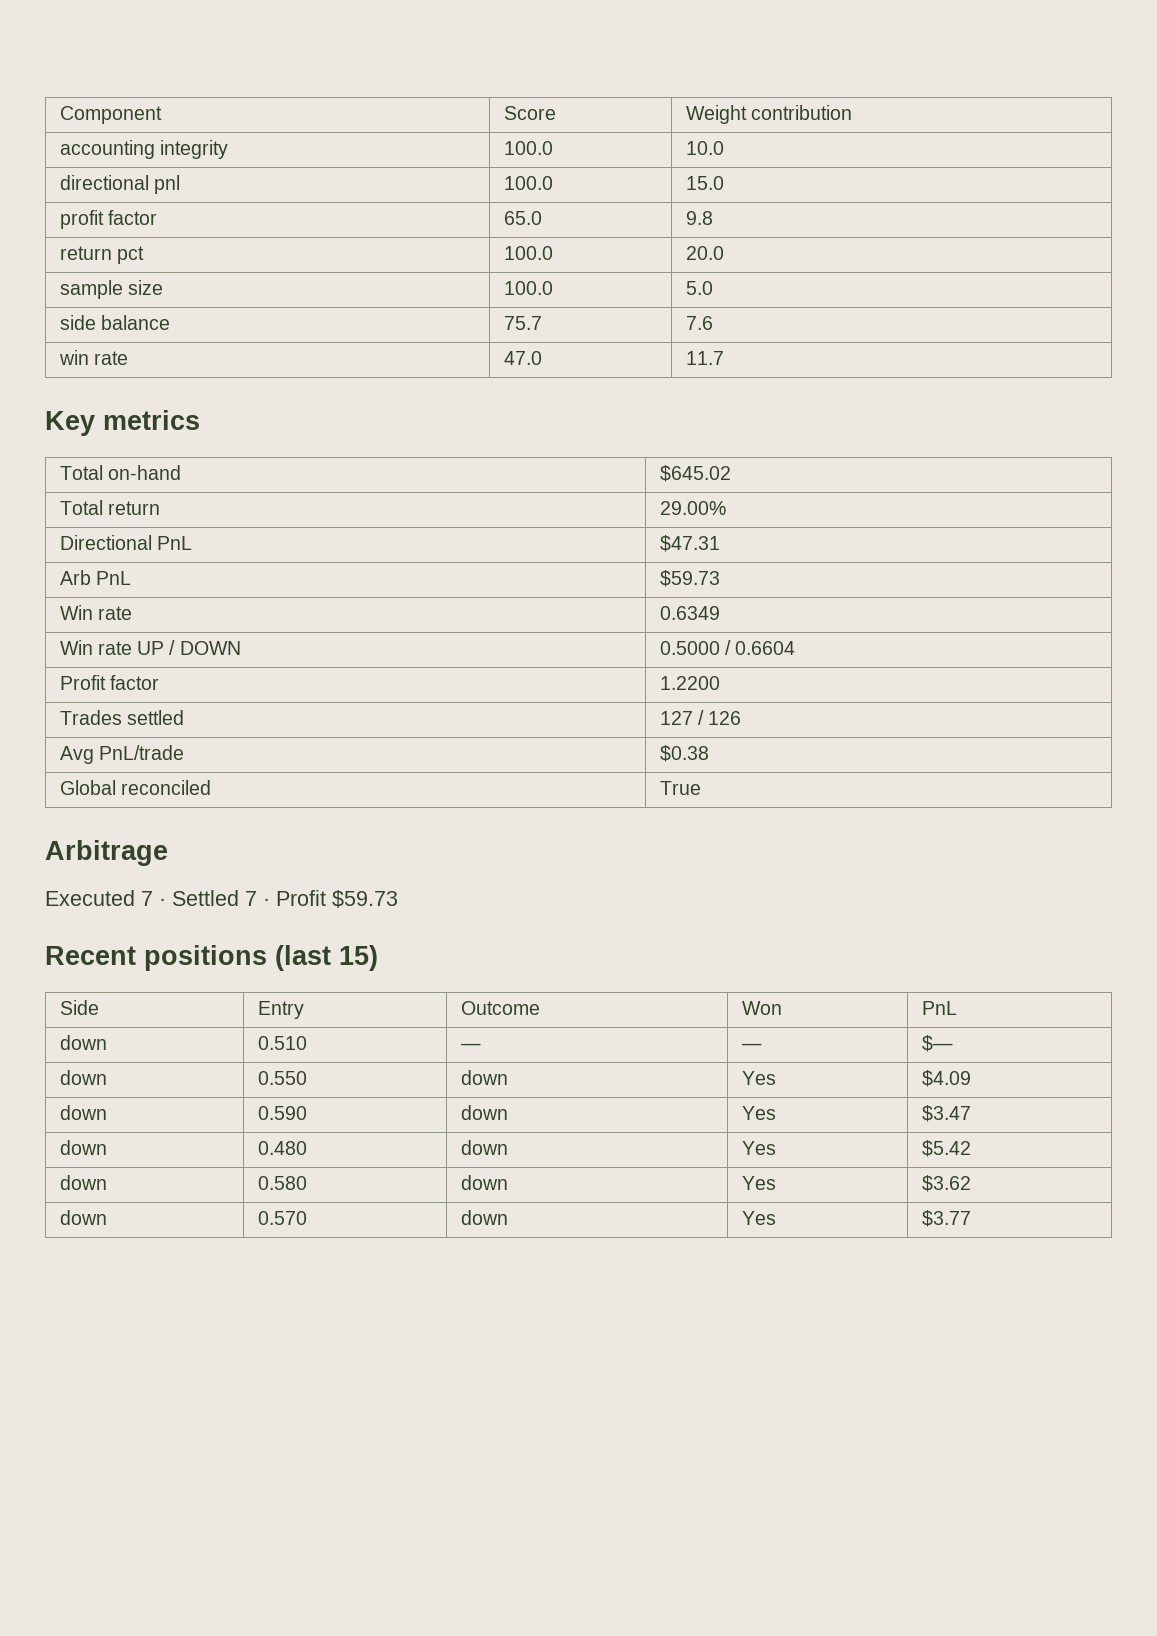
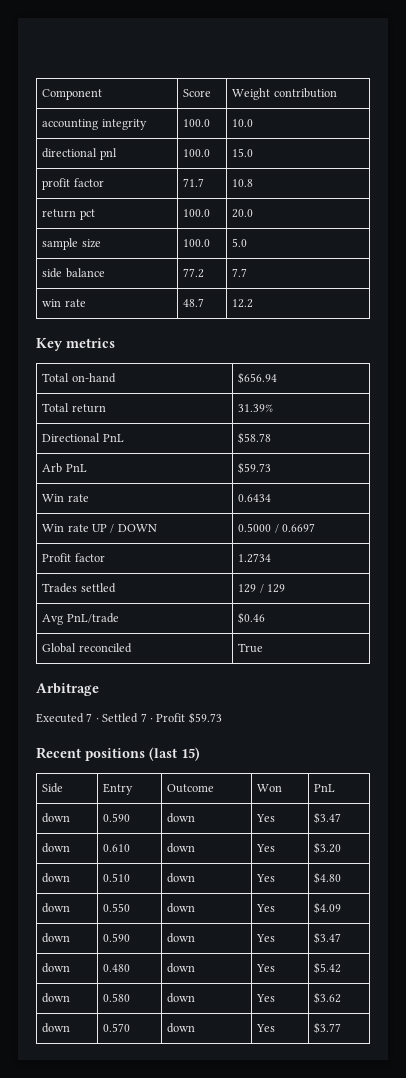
[503,211,542,225] [685,211,713,225] 65.0 | 9.8 -> [183,178,205,187] [232,179,254,187] 71.7 | 10.8
[503,316,542,330] [685,316,713,330] 75.7 | 7.6 -> [183,268,205,278] [232,268,248,277] 77.2 | 7.7
[503,351,542,365] [685,351,724,365] 47.0 | 11.7 -> [183,298,205,307] [232,299,254,308] 48.7 | 12.2
[659,465,731,482] $645.02 -> [238,372,278,384] $656.94
[659,501,726,515] 29.00% -> [238,404,274,412] 31.39%
[659,535,720,552] $47.31 -> [238,432,272,444] $58.78
[659,606,720,620] 0.6349 -> [238,494,272,502] 0.6434
[735,641,796,655] 0.6604 -> [281,523,315,532] 0.6697
[659,676,720,690] 1.2200 -> [238,553,272,563] 1.2734
[659,710,742,725] 127 / 126 -> [238,584,285,593] 129 / 129
[659,745,709,762] $0.38 -> [238,612,266,624] $0.46
(957, 1008) none -> [42,813,71,823] [103,813,131,822] [167,813,196,823] [256,814,276,822] [314,812,342,824] [42,843,71,853] [103,844,131,852] [167,843,196,853] [256,844,276,852] [314,842,342,854] // down | 0.590 | down | Yes | $3.47 // down | 0.610 | down | Yes | $3.20
[460,1043,481,1050] [741,1043,762,1050] [921,1035,953,1052] — | — | $— -> [167,873,196,883] [256,874,276,882] [314,872,342,884] down | Yes | $4.80

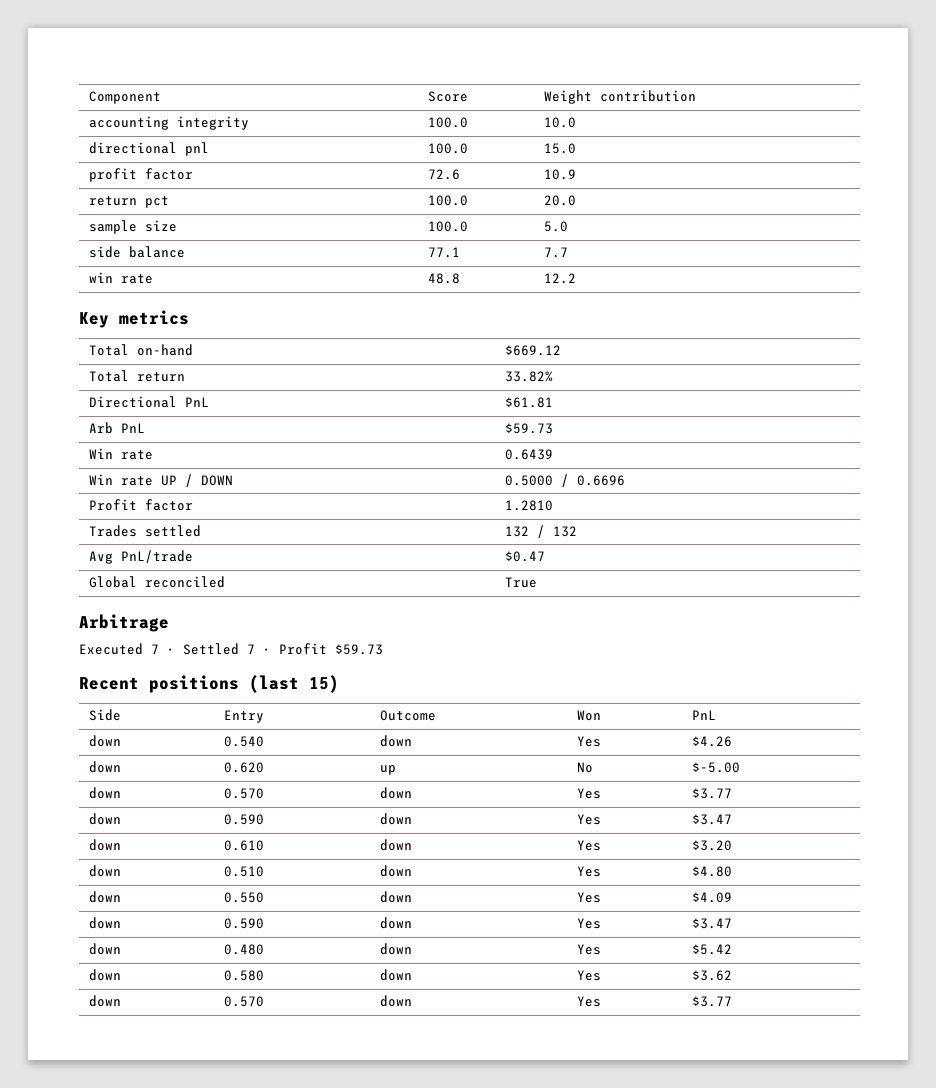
[183,178,205,187] [232,179,254,187] 71.7 | 10.8 -> [427,169,460,180] [543,169,576,180] 72.6 | 10.9
[183,268,205,278] 77.2 -> [427,247,460,258] 77.1
[183,298,205,307] 48.7 -> [427,273,460,284] 48.8
[238,372,278,384] $656.94 -> [504,345,561,356] $669.12
[238,404,274,412] 31.39% -> [504,371,553,382] 33.82%
[238,432,272,444] $58.78 -> [504,397,553,408] $61.81
[238,494,272,502] 0.6434 -> [504,449,553,460] 0.6439
[281,523,315,532] 0.6697 -> [576,475,625,486] 0.6696
[238,553,272,563] 1.2734 -> [504,500,553,511] 1.2810
[238,584,285,593] 129 / 129 -> [504,525,577,538] 132 / 132
[238,612,266,624] $0.46 -> [504,551,545,562] $0.47
(336, 788) none -> [88,735,121,747] [223,736,264,747] [379,735,412,747] [576,736,601,747] [691,736,732,747] [88,761,121,773] [223,762,264,773] [379,765,396,775] [576,762,593,773] [691,762,740,773] [88,787,121,799] [223,788,264,799] [379,787,412,799] [576,788,601,799] [691,788,732,799] // down | 0.540 | down | Yes | $4.26 // down | 0.620 | up | No | $-5.00 // down | 0.570 | down | Yes | $3.77

